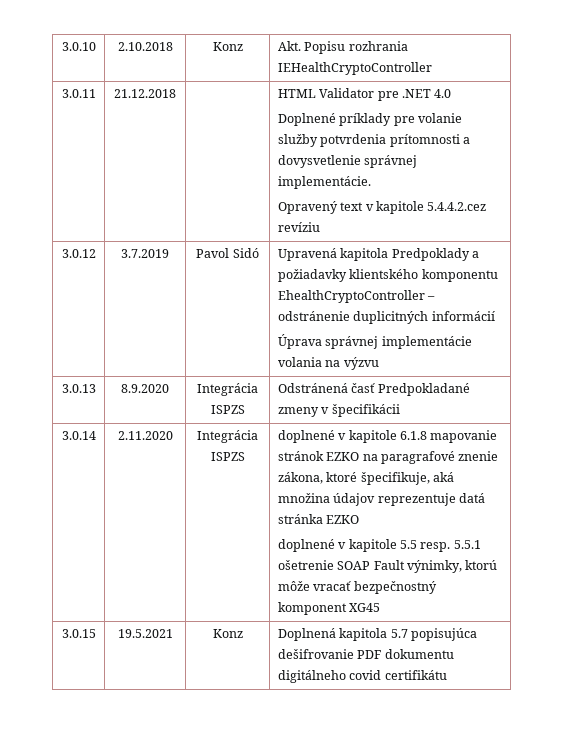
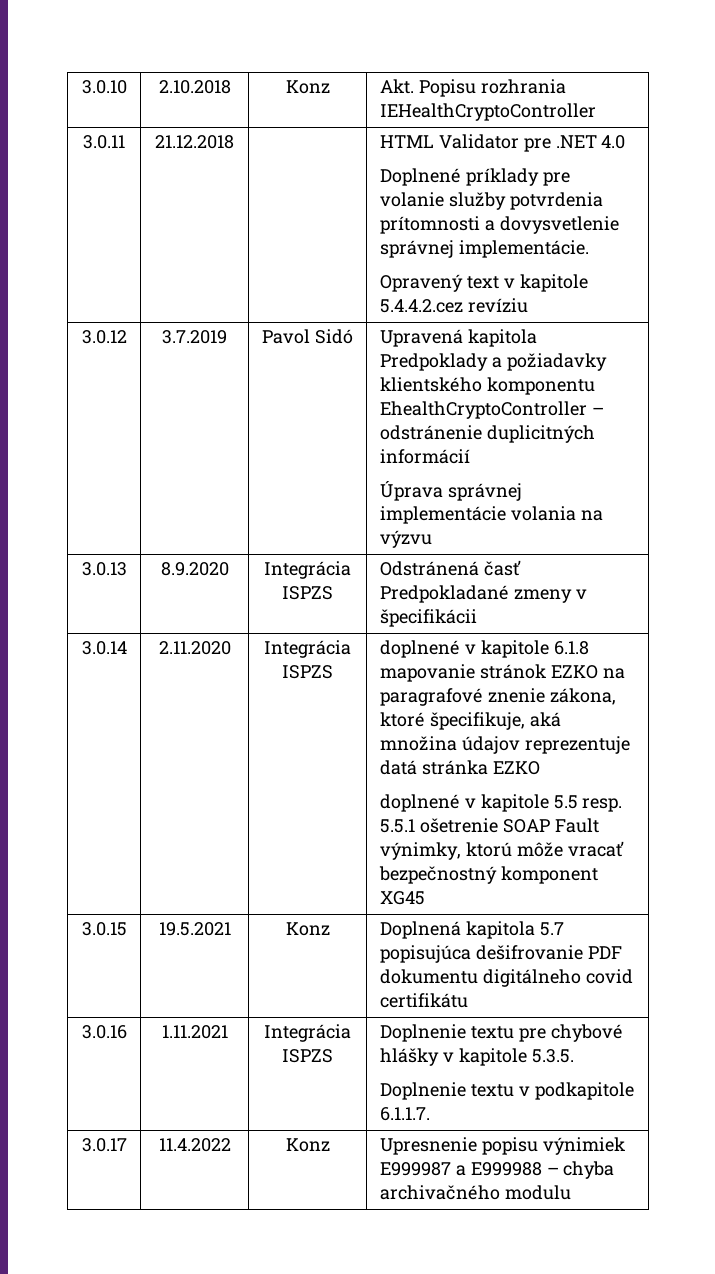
(447, 675) none -> [81,1025,127,1039] [161,1025,228,1039] [264,1024,351,1042] [282,1049,333,1063] [379,1024,623,1042] [379,1048,574,1066] [379,1082,634,1100] [379,1107,430,1121] [81,1138,127,1152] [158,1138,231,1152] [285,1138,330,1152] [379,1137,625,1155] [379,1161,615,1179] [379,1185,571,1200] // 3.0.16 | 1.11.2021 | Integrácia ISPZS | Doplnenie textu pre chybové hlášky v kapitole 5.3.5. // Doplnenie textu v podkapitole 6.1.1.7. // 3.0.17 | 11.4.2022 | Konz | Upresnenie popisu výnimiek E999987 a E999988 – chyba archivačného modulu

